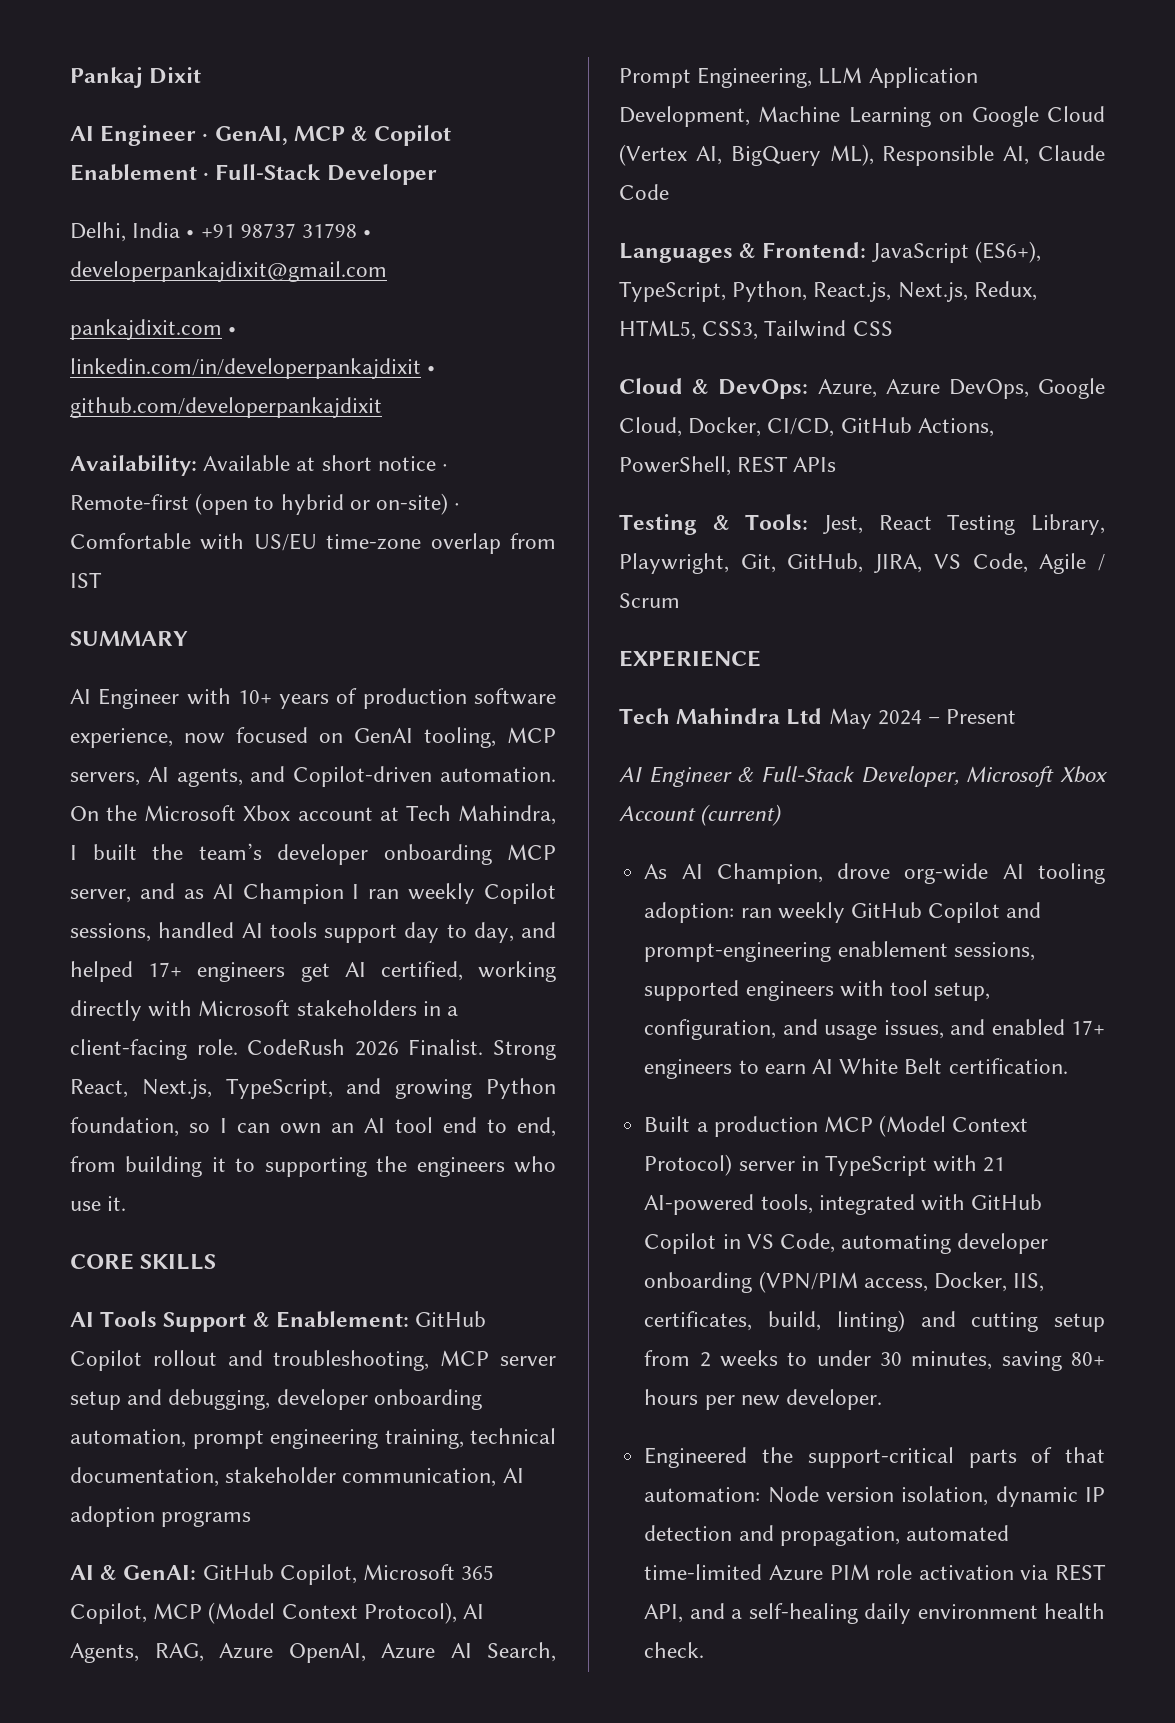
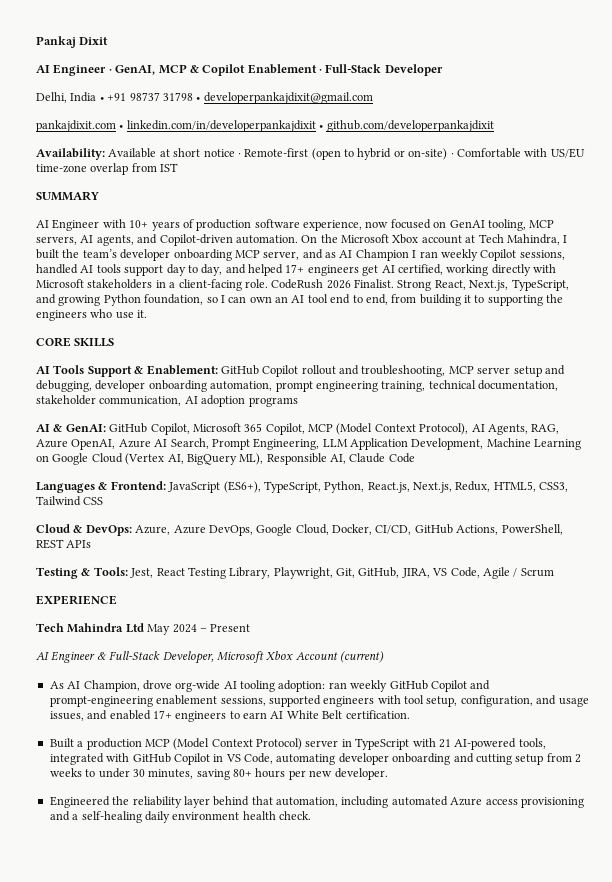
[758,1271,1045,1293] [644,1310,905,1332] (VPN/PIM access, Docker, IIS, certificates, build, linting) -> (451, 759) none
[807,1447,1105,1468] [644,1486,1105,1507] [644,1525,1009,1546] [644,1564,1106,1581] [644,1604,684,1623] support-critical parts of that automation: Node version isolation, dynamic IP detection and propagation, automated time-limited Azure PIM role activation via REST API, -> [132,796,584,808] reliability layer behind that automation, including automated Azure access provisioning

